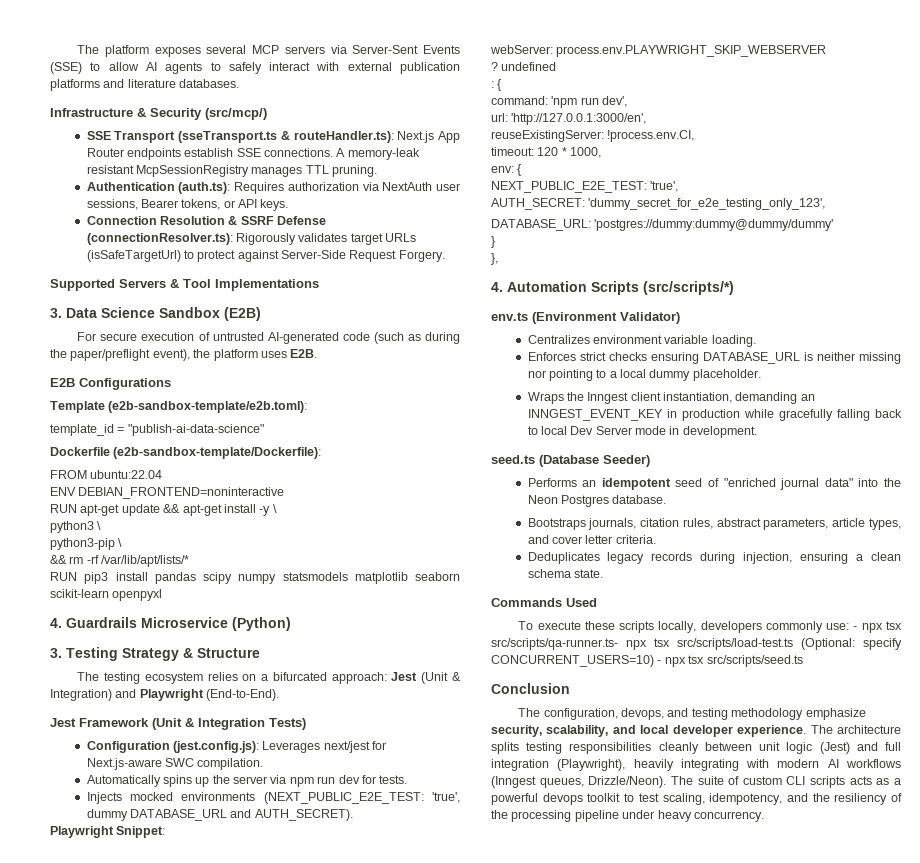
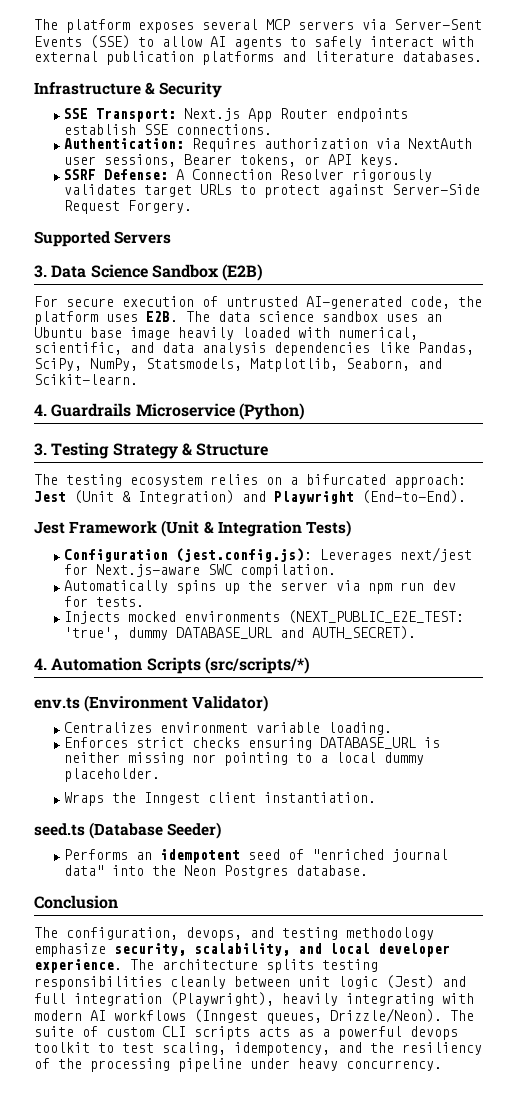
[205,108,267,120] [86,131,394,143] (src/mcp/) // SSE Transport (sseTransport.ts & routeHandler.ts): -> [63,108,176,122] // SSE Transport:
[336,148,420,160] [86,165,378,177] [86,182,231,194] A memory-leak resistant McpSessionRegistry manages TTL pruning. // Authentication (auth.ts): -> [63,138,184,149] // Authentication:
[86,216,327,225] [86,233,296,245] Connection Resolution & SSRF Defense (connectionResolver.ts): Rigorously -> [63,169,432,182] SSRF Defense: A Connection Resolver rigorously
[86,250,181,262] (isSafeTargetUrl) -> (232, 189) none
[170,279,319,291] & Tool Implementations -> (172, 237) none
[342,332,460,344] [50,349,318,361] [50,378,171,390] [50,401,308,413] [50,424,264,436] [50,447,322,459] [50,470,163,479] [50,487,285,499] [50,504,277,516] [50,521,102,533] [50,538,123,550] [50,555,190,567] [50,572,460,584] [50,589,163,601] code (such as during the paper/preflight event), the platform uses E2B. // E2B Configurations // Template (e2b-sandbox-template/e2b.toml): // template_id = "publish-ai-data-science" // Dockerfile (e2b-sandbox-template/Dockerfile): // FROM ubuntu:22.04 // ENV DEBIAN_FRONTEND=noninteractive // RUN apt-get update && apt-get install -y \ // python3 \ // python3-pip \ // && rm -rf /var/lib/apt/lists/* // RUN pip3 install pandas scipy numpy statsmodels matplotlib seaborn scikit-learn openpyxl -> [410,296,482,309] [34,311,442,325] [34,327,418,340] [34,342,474,356] [34,358,442,372] [34,374,138,385] code, the platform uses E2B. The data science sandbox uses an Ubuntu base image heavily loaded with numerical, scientific, and data analysis dependencies like Pandas, SciPy, NumPy, Statsmodels, Matplotlib, Seaborn, and Scikit-learn.
[50,826,166,838] [490,45,827,57] [491,62,557,71] [491,79,502,91] [491,96,628,108] [491,113,647,125] [491,130,695,142] [491,147,602,158] [491,164,522,176] [491,181,679,193] [491,198,826,210] [491,219,834,231] [491,236,495,248] [491,253,498,265] // Playwright Snippet: // webServer: process.env.PLAYWRIGHT_SKIP_WEBSERVER // ? undefined // : { // command: 'npm run dev', // url: 'http://127.0.0.1:3000/en', // reuseExistingServer: !process.env.CI, // timeout: 120 * 1000, // env: { // NEXT_PUBLIC_E2E_TEST: 'true', // AUTH_SECRET: 'dummy_secret_for_e2e_testing_only_123', // DATABASE_URL: 'postgres://dummy:dummy@dummy/dummy' // } // }, -> (416, 633) none
[663,392,815,404] [527,409,902,421] [527,426,757,438] instantiation, demanding an INNGEST_EVENT_KEY in production while gracefully falling back to local Dev Server mode in development. -> [263,792,376,803] instantiation.
[527,518,901,530] [527,535,656,544] [527,552,901,564] [527,569,603,578] [491,598,597,607] [518,621,902,633] [491,638,902,650] [491,655,803,667] // Bootstraps journals, citation rules, abstract parameters, article types, and cover letter criteria. // Deduplicates legacy records during injection, ensuring a clean schema state. // Commands Used // To execute these scripts locally, developers commonly use: - npx tsx src/scripts/qa-runner.ts- npx tsx src/scripts/load-test.ts (Optional: specify CONCURRENT_USERS=10) - npx tsx src/scripts/seed.ts -> (368, 870) none

